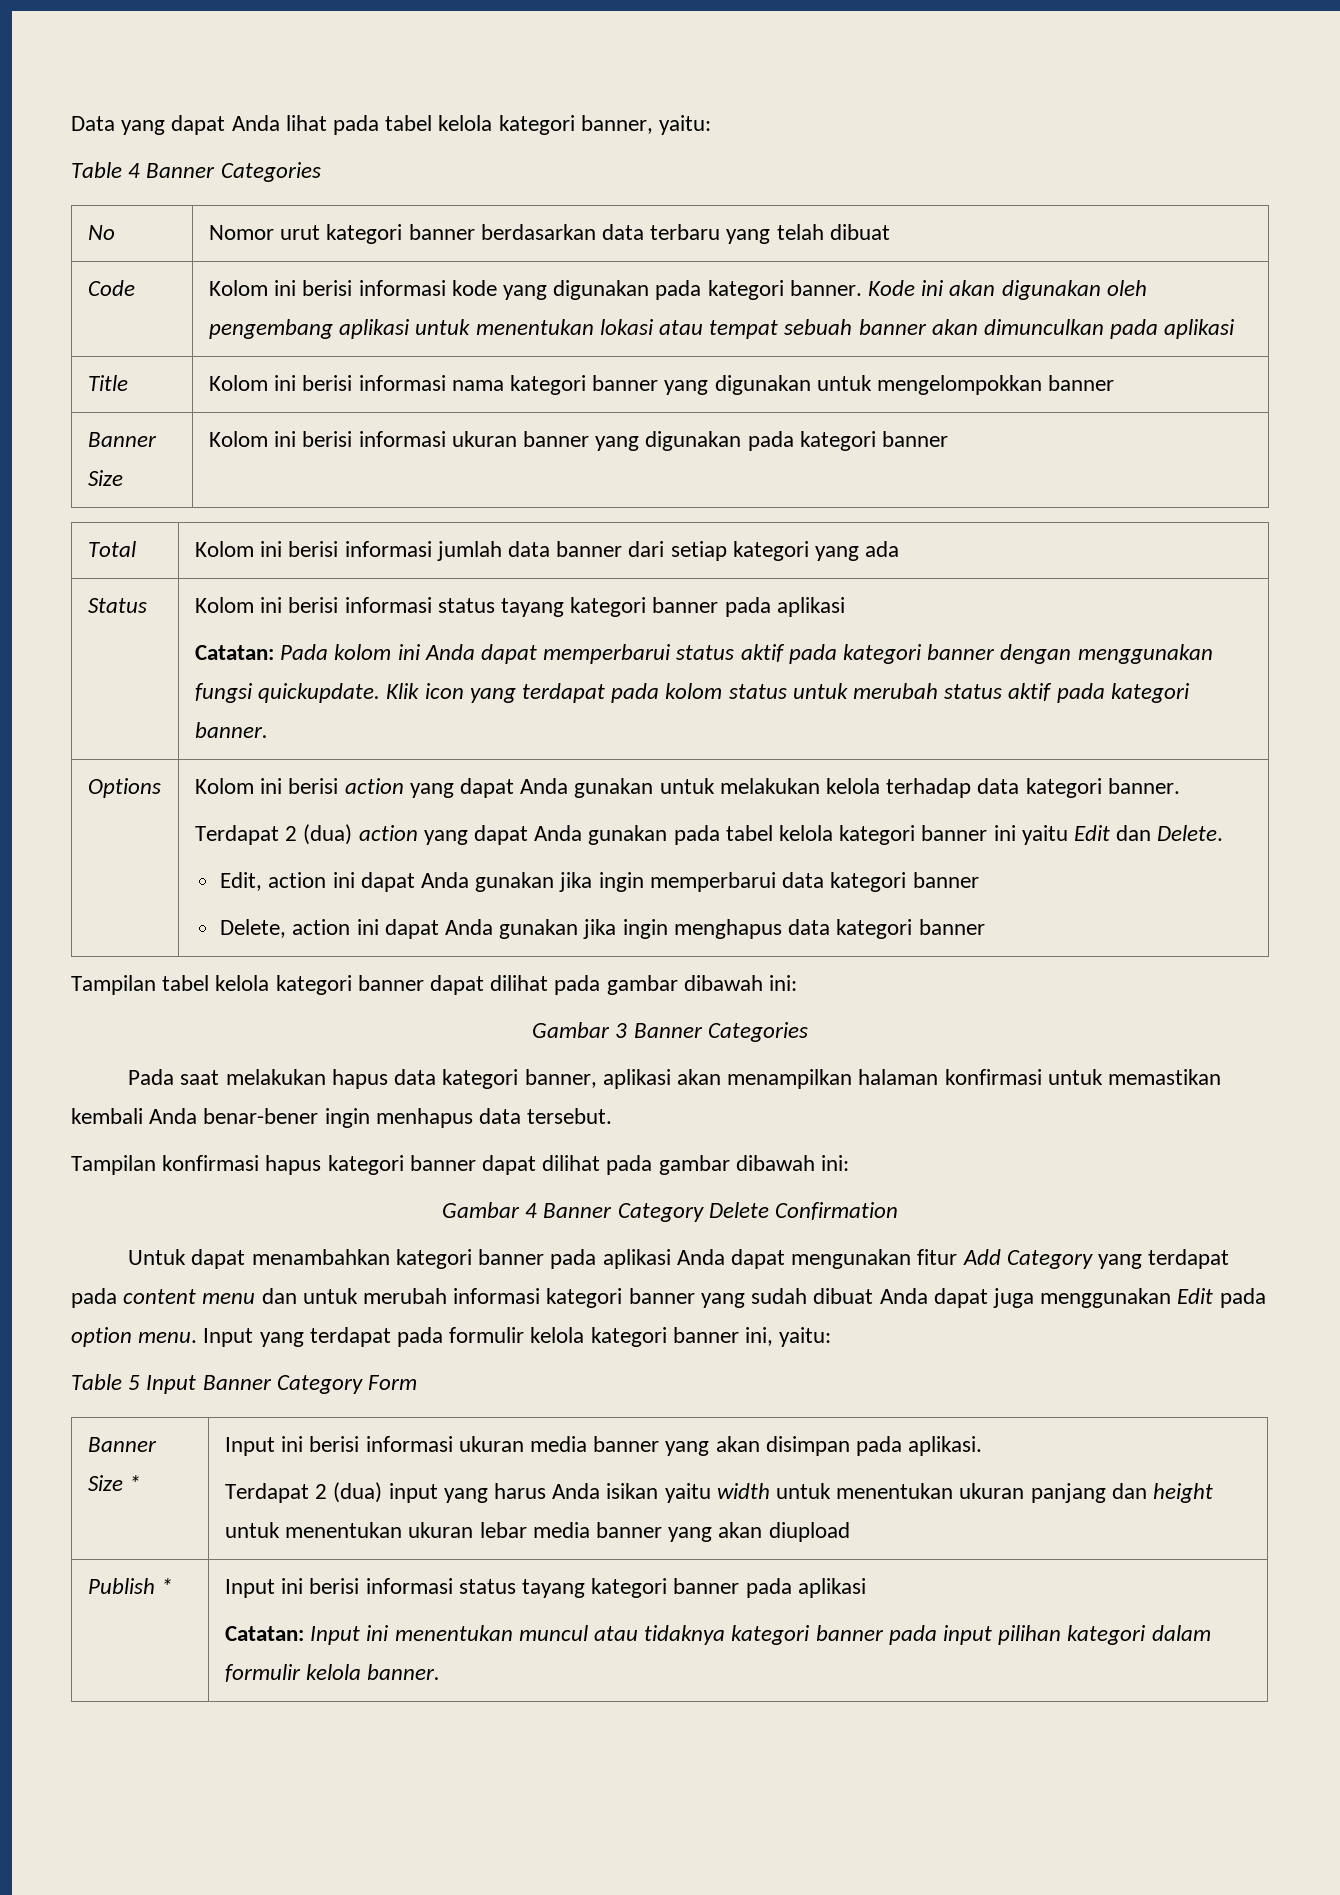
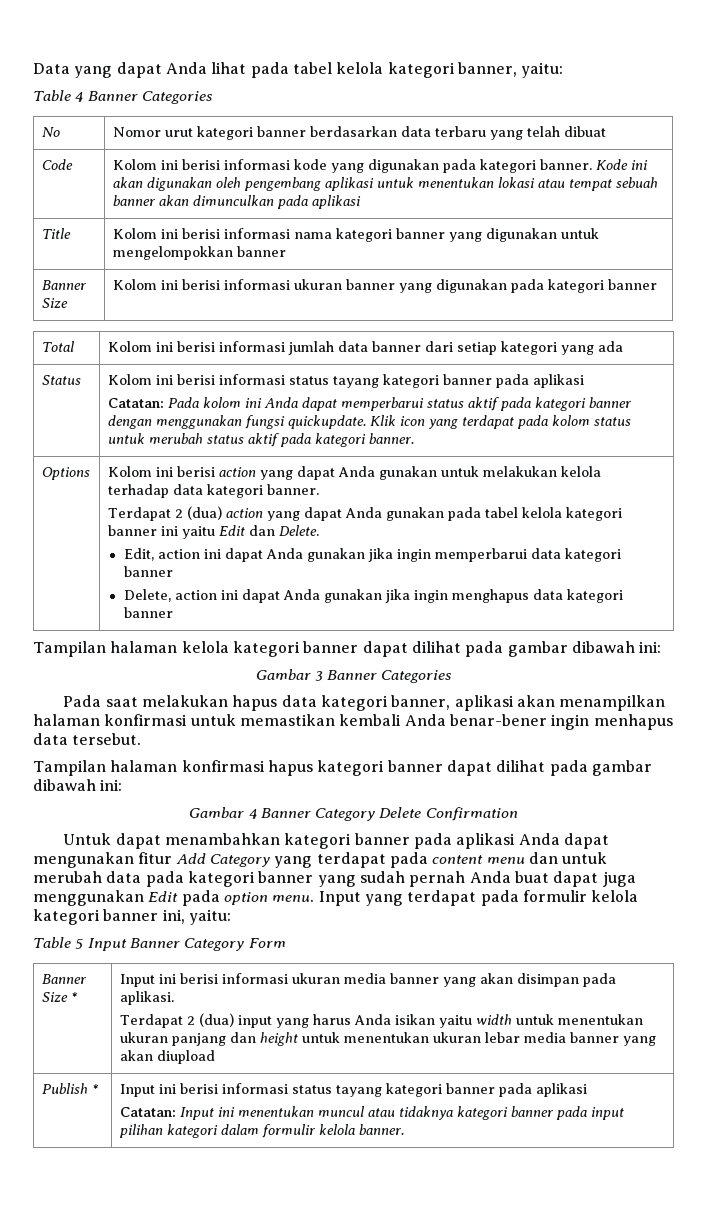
[162,975,210,991] tabel -> [110,641,178,653] halaman
(156, 1165) none -> [110,760,178,772] halaman
[453,1288,541,1304] informasi -> [106,871,184,887] data pada
[813,1288,928,1304] dibuat Anda -> [409,871,549,887] pernah Anda buat

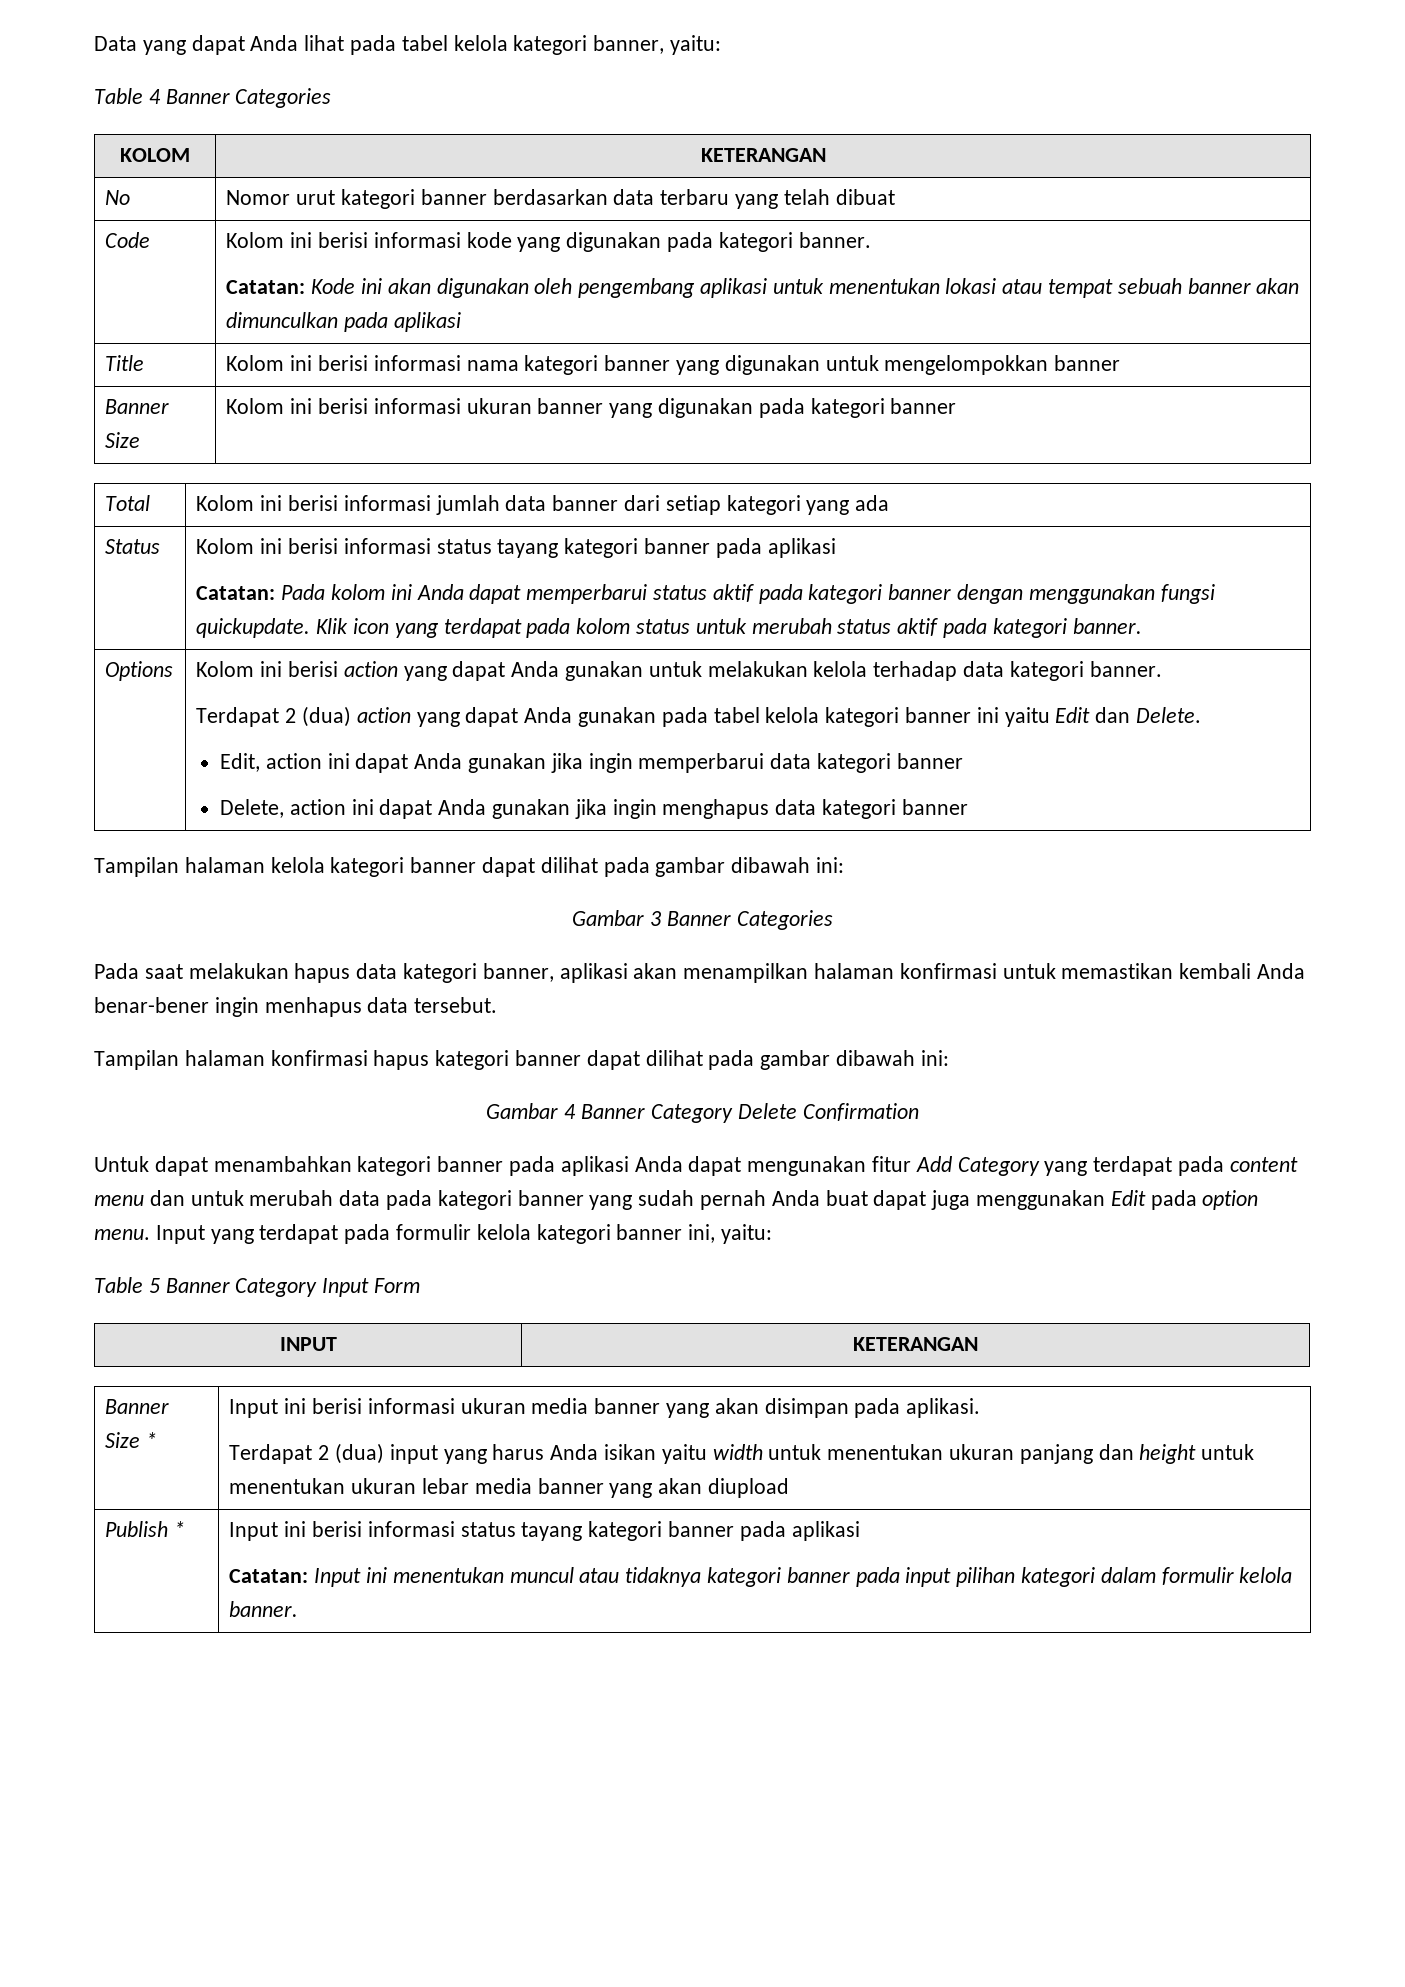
(213, 97) none -> [120,148,190,162] [700,148,826,162] // KOLOM | KETERANGAN
(592, 164) none -> [226,280,306,294] // Catatan:
[87,938,245,951] Input Banner Category -> [165,1278,370,1297] Banner Category Input
(286, 943) none -> [279,1337,337,1351] [853,1337,978,1351] // INPUT | KETERANGAN

